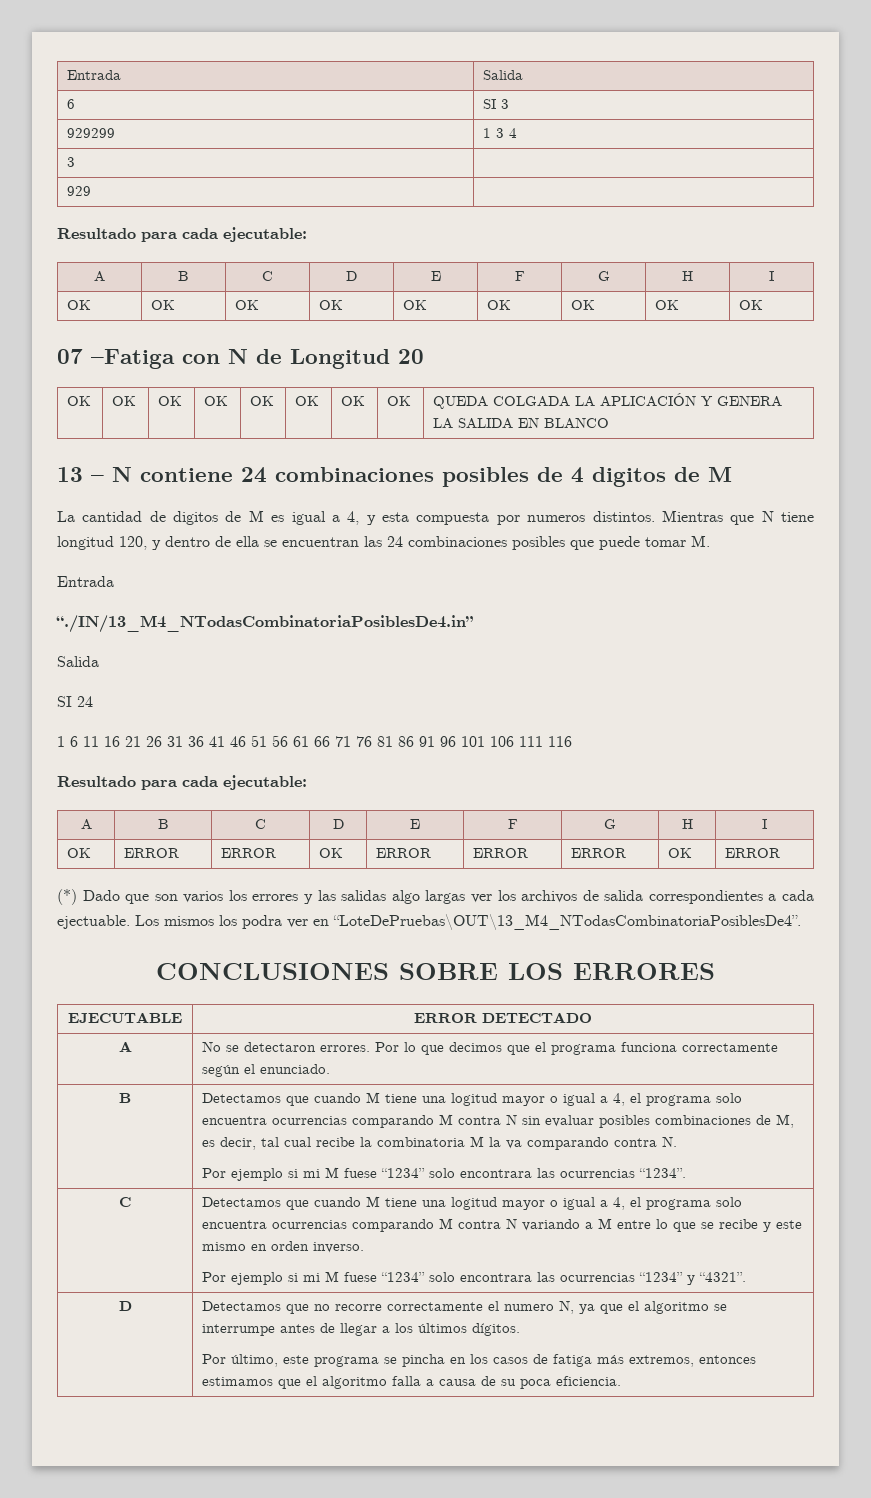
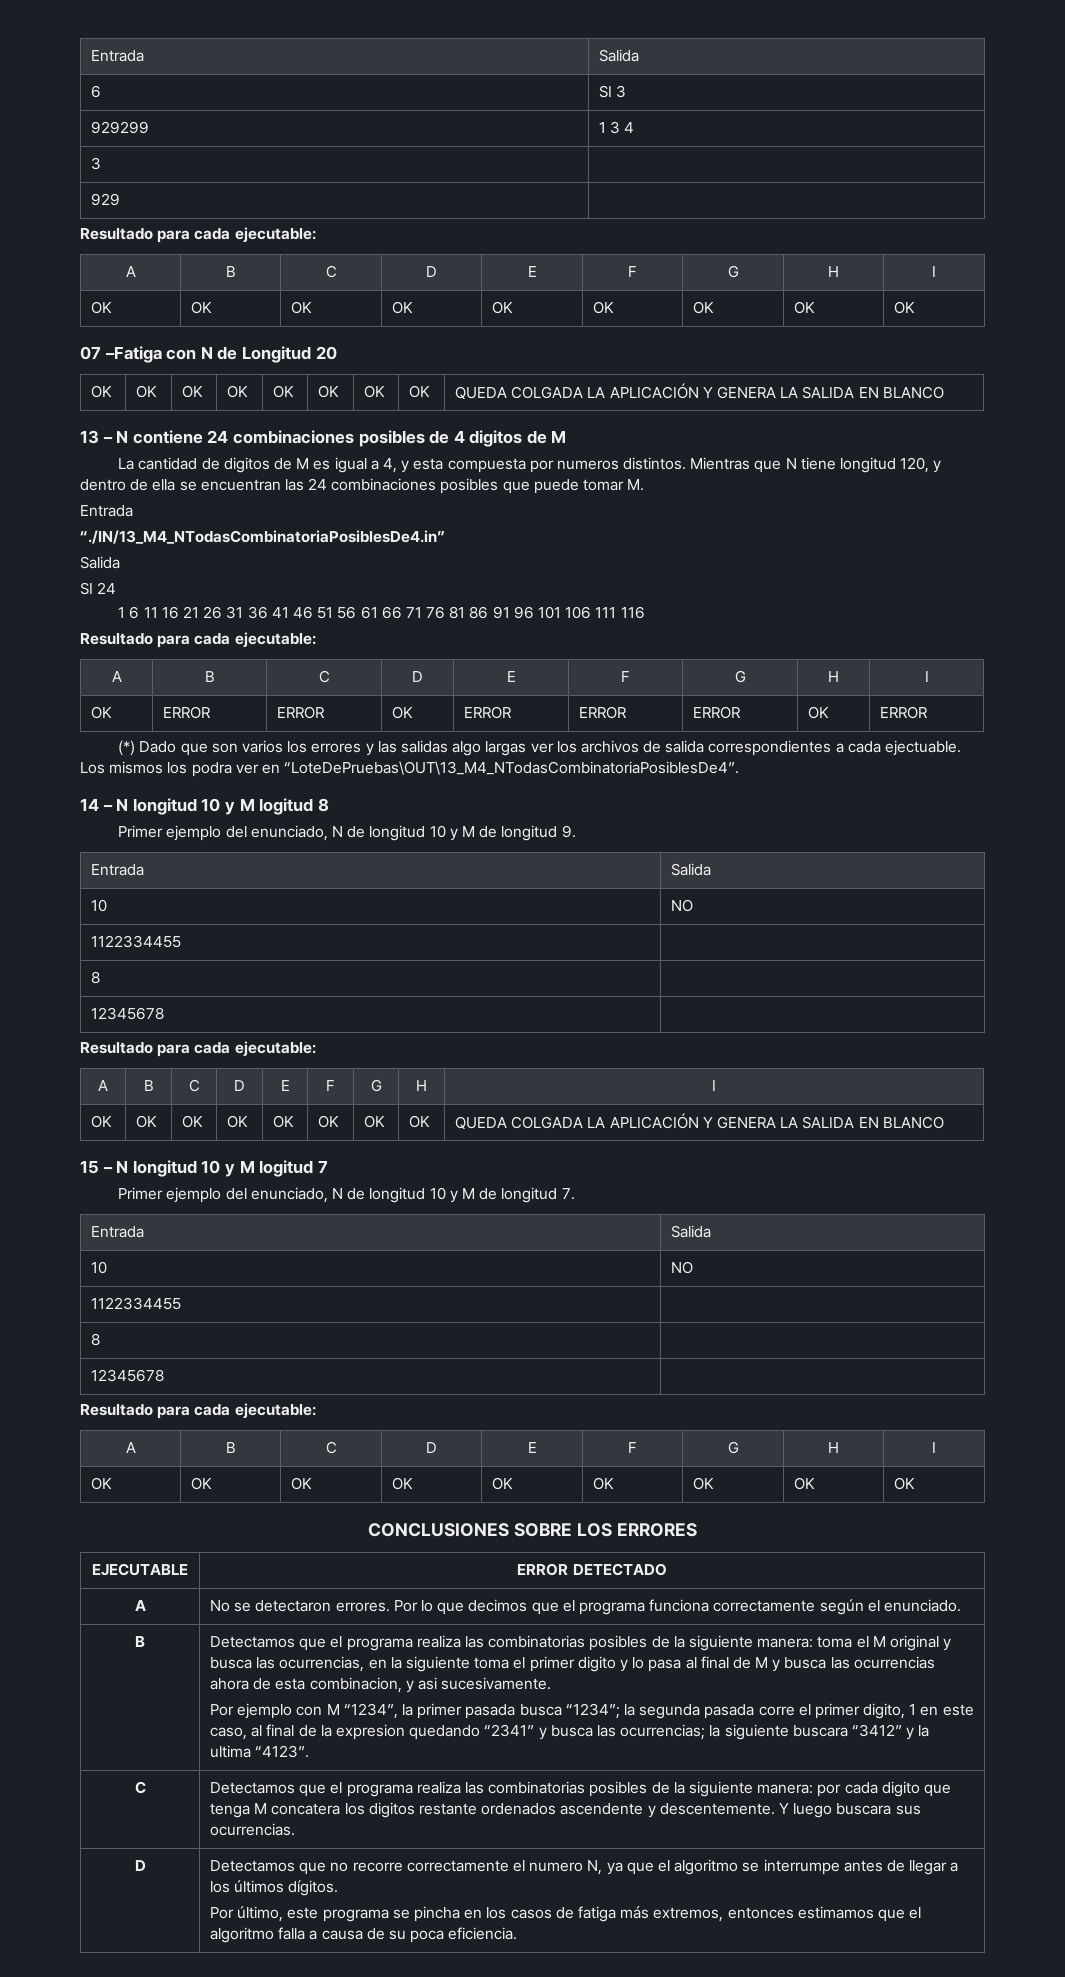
(801, 922) none -> [80,798,329,815] [118,825,576,841] [91,864,145,876] [671,863,712,876] [91,899,108,912] [671,899,694,912] [91,935,182,948] [91,971,101,984] [91,1007,165,1020] [80,1041,316,1057] [98,1080,108,1091] [143,1080,154,1091] [188,1079,200,1092] [234,1080,245,1091] [280,1080,290,1091] [326,1080,335,1091] [370,1079,382,1092] [416,1080,427,1091] [712,1080,716,1091] [91,1115,113,1128] [136,1115,158,1128] [182,1115,204,1128] [227,1115,249,1128] [273,1115,295,1128] [318,1115,340,1128] [364,1115,386,1128] [409,1115,431,1128] [455,1113,944,1130] [80,1160,328,1177] [118,1187,575,1203] [91,1226,145,1238] [671,1225,712,1238] [91,1261,108,1274] [671,1261,694,1274] [91,1297,182,1310] [91,1333,101,1346] [91,1369,165,1382] [80,1403,316,1419] [125,1442,136,1453] [225,1442,236,1453] [325,1441,337,1454] [426,1442,437,1453] [527,1442,537,1453] [628,1442,637,1453] [727,1441,739,1454] [828,1442,839,1453] [932,1442,936,1453] [91,1477,113,1490] [191,1477,213,1490] [291,1477,313,1490] [392,1477,414,1490] [492,1477,514,1490] [593,1477,615,1490] [693,1477,715,1490] [794,1477,816,1490] [894,1477,916,1490] // 14 – N longitud 10 y M logitud 8 // Primer ejemplo del enunciado, N de longitud 10 y M de longitud 9. // Entrada | Salida // 10 | NO // 1122334455 | // 8 | // 12345678 | // Resultado para cada ejecutable: // A | B | C | D | E | F | G | H | I // OK | OK | OK | OK | OK | OK | OK | OK | QUEDA COLGADA LA APLICACIÓN Y GENERA LA SALIDA EN BLANCO // 15 – N longitud 10 y M logitud 7 // Primer ejemplo del enunciado, N de longitud 10 y M de longitud 7. // Entrada | Salida // 10 | NO // 1122334455 | // 8 | // 12345678 | // Resultado para cada ejecutable: // A | B | C | D | E | F | G | H | I // OK | OK | OK | OK | OK | OK | OK | OK | OK
[314,1092,743,1106] [202,1114,795,1128] [202,1136,678,1150] [202,1167,687,1181] [119,1197,131,1207] [202,1196,743,1210] [202,1218,803,1232] [202,1241,365,1253] [202,1271,747,1285] cuando M tiene una logitud mayor o igual a 4, el programa solo encuentra ocurrencias comparando M contra N sin evaluar posibles combinaciones de M, es decir, tal cual recibe la combinatoria M la va comparando contra N. // Por ejemplo si mi M fuese “1234” solo encontrara las ocurrencias “1234”. // C | Detectamos que cuando M tiene una logitud mayor o igual a 4, el programa solo encuentra ocurrencias comparando M contra N variando a M entre lo que se recibe y este mismo en orden inverso. // Por ejemplo si mi M fuese “1234” solo encontrara las ocurrencias “1234” y “4321”. -> [330,1635,952,1651] [210,1656,935,1672] [210,1677,552,1693] [210,1703,974,1719] [210,1724,930,1740] [210,1745,310,1758] [134,1781,146,1794] [210,1781,951,1797] [210,1802,921,1818] [210,1823,296,1836] el programa realiza las combinatorias posibles de la siguiente manera: toma el M original y busca las ocurrencias, en la siguiente toma el primer digito y lo pasa al final de M y busca las ocurrencias ahora de esta combinacion, y asi sucesivamente. // Por ejemplo con M “1234”, la primer pasada busca “1234”; la segunda pasada corre el primer digito, 1 en este caso, al final de la expresion quedando “2341” y busca las ocurrencias; la siguiente buscara “3412” y la ultima “4123”. // C | Detectamos que el programa realiza las combinatorias posibles de la siguiente manera: por cada digito que tenga M concatera los digitos restante ordenados ascendente y descentemente. Y luego buscara sus ocurrencias.

